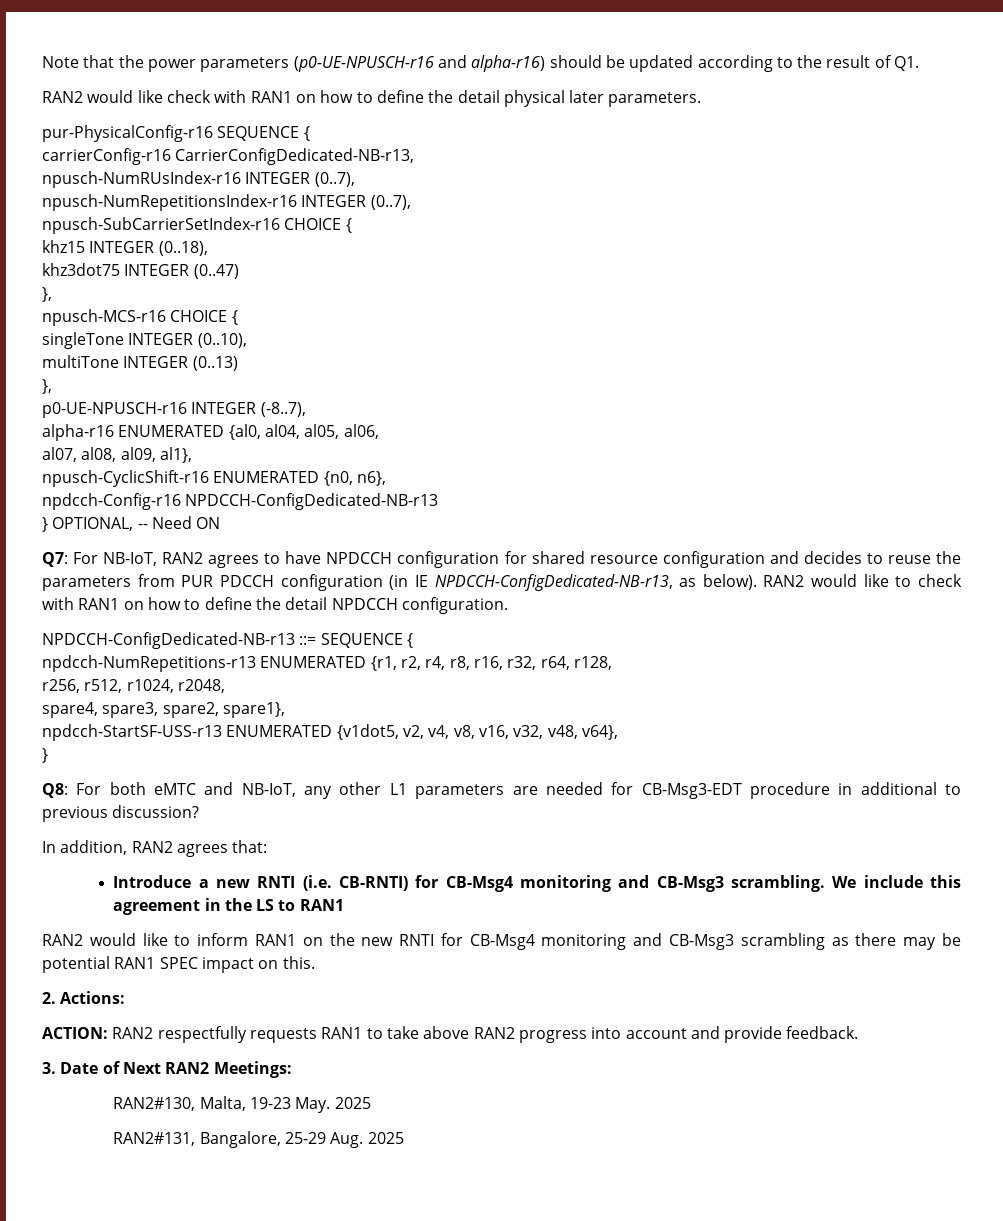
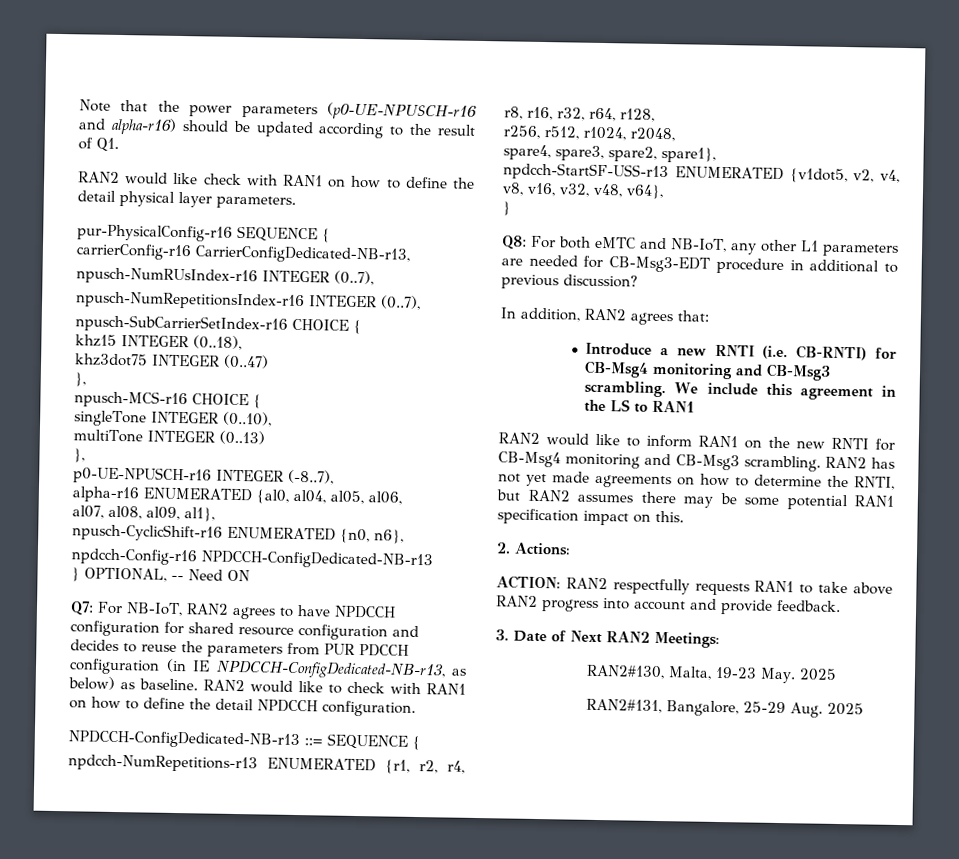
[569,90,605,103] later -> [178,191,212,208] layer
[702,574,757,590] below). -> [68,676,198,691] below) as baseline.
[740,933,849,950] scrambling as -> [743,455,895,472] [498,471,895,490] [496,489,633,503] scrambling. RAN2 has not yet made agreements on how to determine the RNTI, but RAN2 assumes
(961, 939) none -> [744,497,779,506] some
[159,957,198,969] SPEC -> [497,508,579,525] specification

